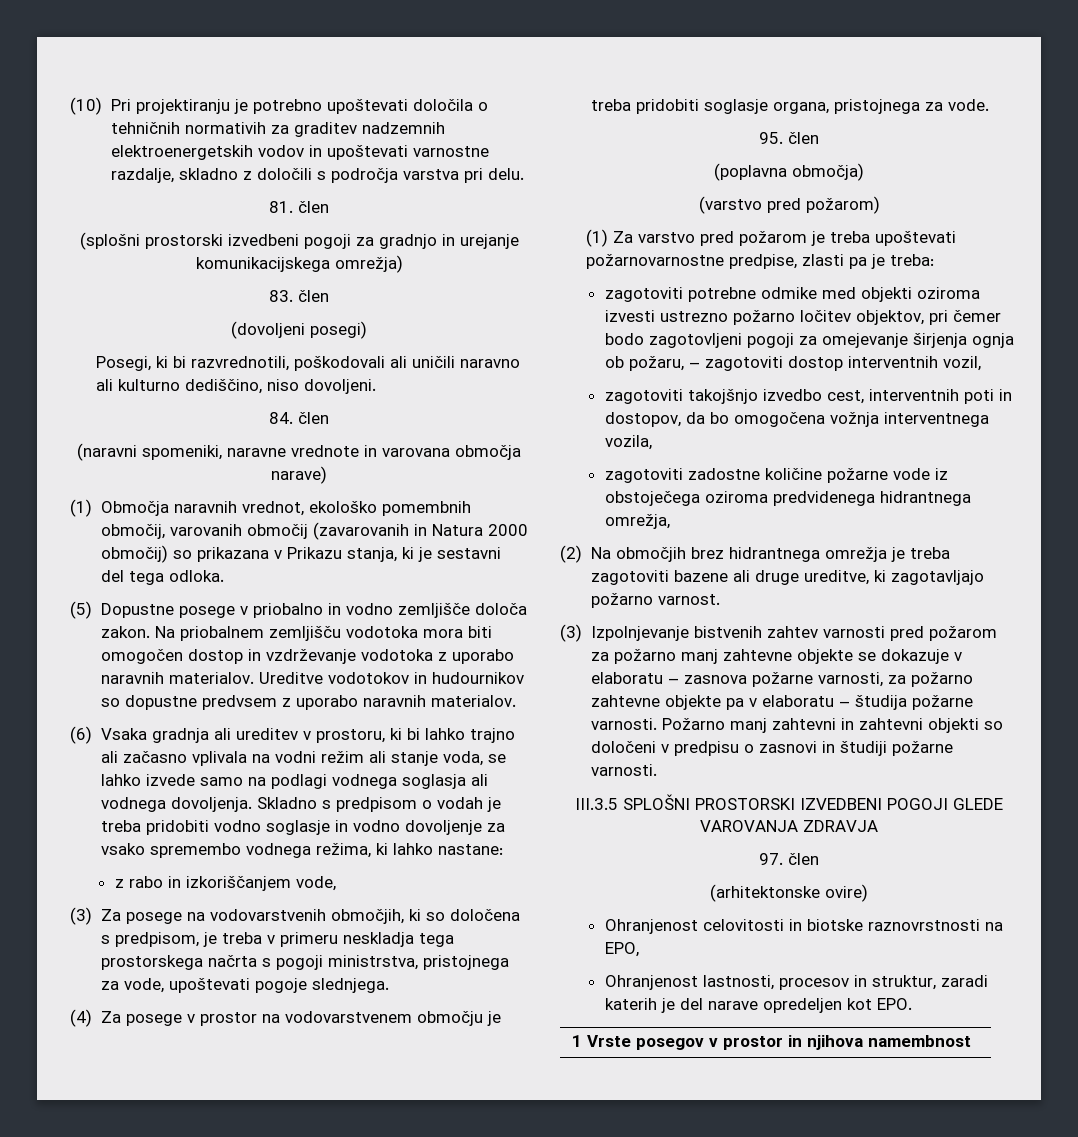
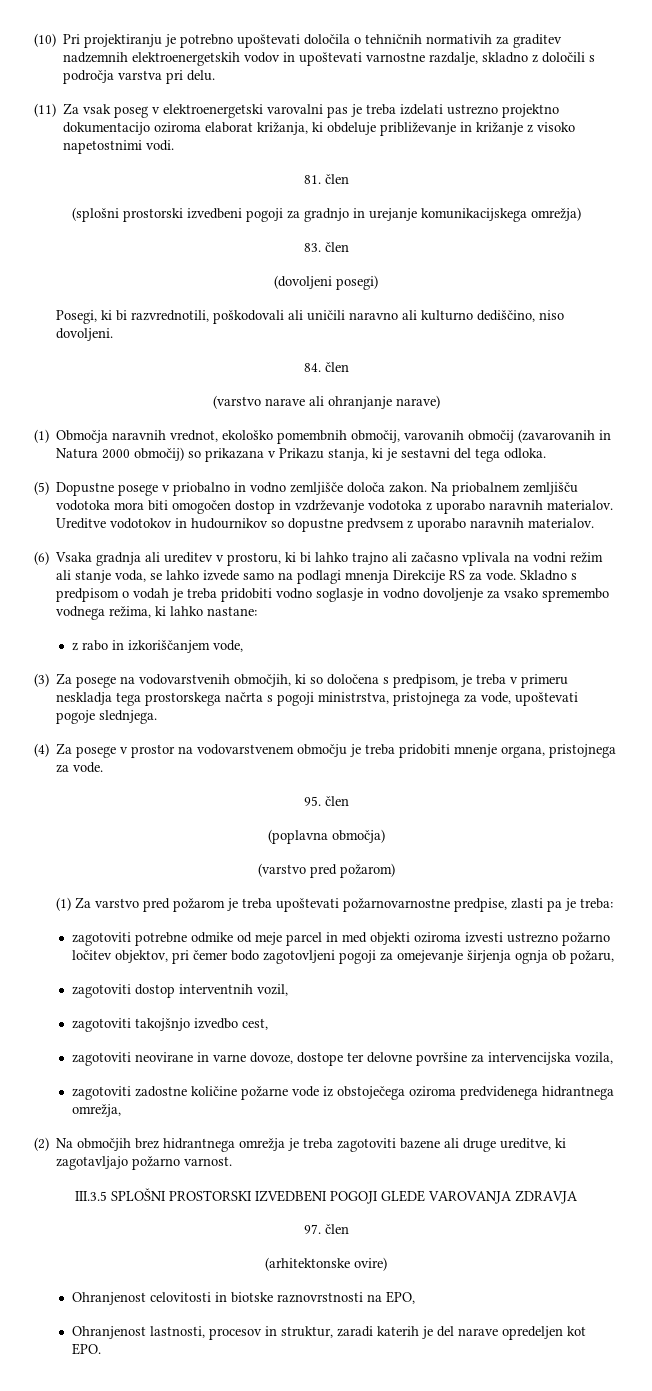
(524, 174) none -> [34,103,560,118] [63,122,576,136] [63,140,175,154] // (11) Za vsak poseg v elektroenergetski varovalni pas je treba izdelati ustrezno projektno dokumentacijo oziroma elaborat križanja, ki obdeluje približevanje in križanje z visoko napetostnimi vodi.
[77,443,521,461] (naravni spomeniki, naravne vrednote in varovana območja -> [212,395,392,409] (varstvo narave ali ohranjanje
[331,774,488,789] [100,797,252,812] vodnega soglasja ali vodnega dovoljenja. -> [345,570,517,583] mnenja Direkcije RS za vode.
[703,99,768,114] soglasje -> [454,744,498,757] mnenje
(817, 293) none -> [236,932,338,946] od meje parcel in
[688,362,700,368] – -> (614, 957) //
[868,389,1012,404] [604,412,989,427] interventnih poti in dostopov, da bo omogočena vožnja interventnega -> [71,1052,571,1066] // zagotoviti neovirane in varne dovoze, dostope ter delovne površine za intervencijska
[560,624,997,642] [590,649,962,664] [590,672,973,687] [590,695,973,710] [590,718,1003,733] [590,741,953,756] [590,764,657,776] // (3) Izpolnjevanje bistvenih zahtev varnosti pred požarom za požarno manj zahtevne objekte se dokazuje v elaboratu – zasnova požarne varnosti, za požarno zahtevne objekte pa v elaboratu – študija požarne varnosti. Požarno manj zahtevni in zahtevni objekti so določeni v predpisu o zasnovi in študiji požarne varnosti. -> (233, 1161) none
[571,1035,971,1050] // 1 Vrste posegov v prostor in njihova namembnost -> (101, 1349) none

